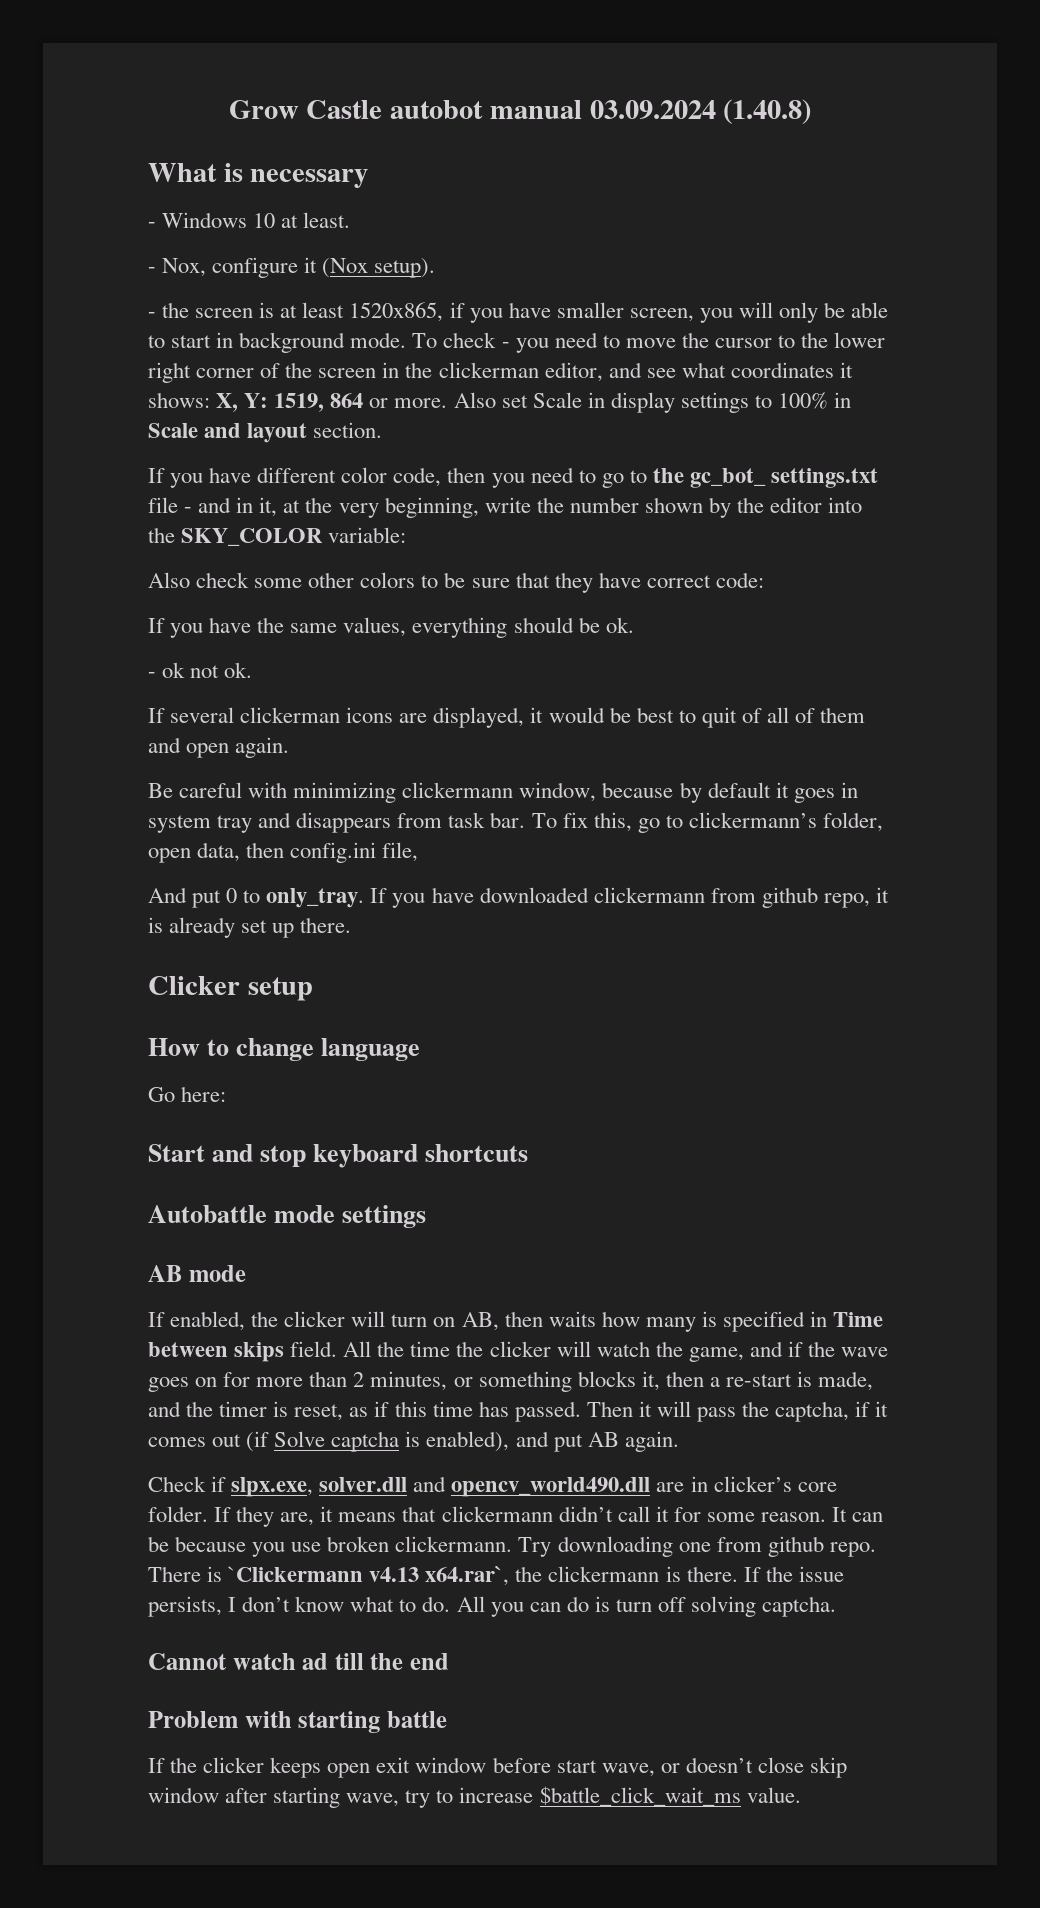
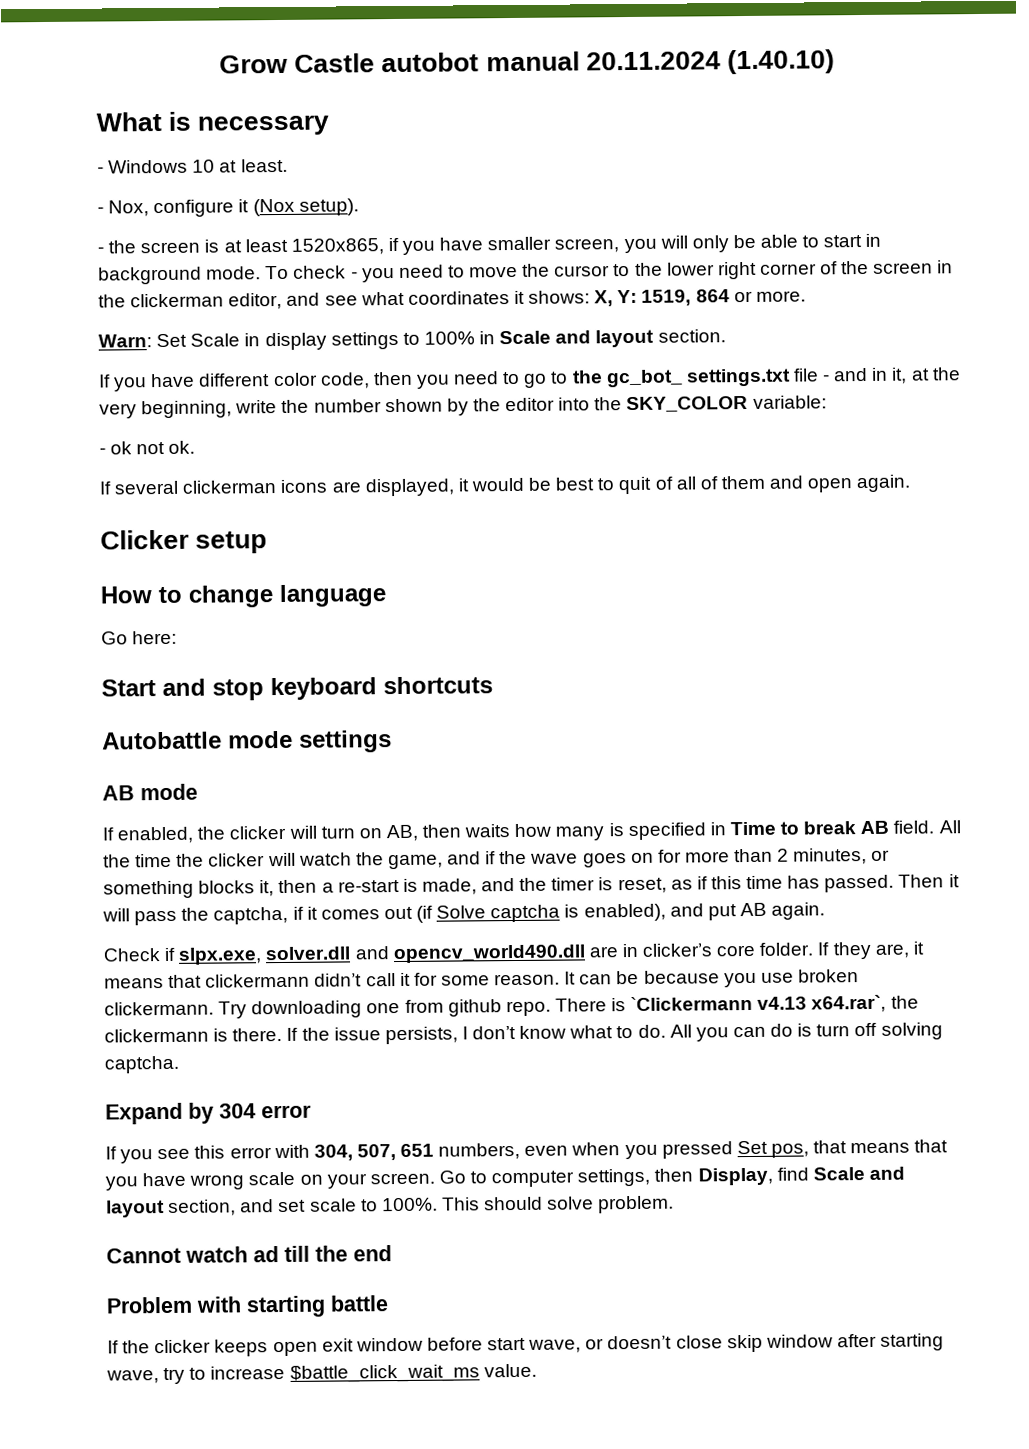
[589,99,812,124] 03.09.2024 (1.40.8) -> [585,49,835,75] 20.11.2024 (1.40.10)
[453,392,528,408] Also set -> [98,333,188,348] // Warn: Set
[148,572,764,593] [148,617,634,638] // Also check some other colors to be sure that they have correct code: // If you have the same values, everything should be ok. -> (827, 402) none
[148,782,858,803] [148,812,883,833] [148,842,419,863] [148,887,889,908] [148,917,352,938] // Be careful with minimizing clickermann window, because by default it goes in system tray and disappears from task bar. To fix this, go to clickermann’s folder, open data, then config.ini file, // And put 0 to only_tray. If you have downloaded clickermann from github repo, it is already set up there. -> (912, 483) none
[148,1342,285,1362] between skips -> [780,820,890,835] to break AB
(837, 1606) none -> [105,1102,312,1125] [105,1139,949,1164] [105,1166,905,1191] [106,1195,675,1218] // Expand by 304 error // If you see this error with 304, 507, 651 numbers, even when you pressed Set pos, that means that you have wrong scale on your screen. Go to computer settings, then Display, find Scale and layout section, and set scale to 100%. This should solve problem.

